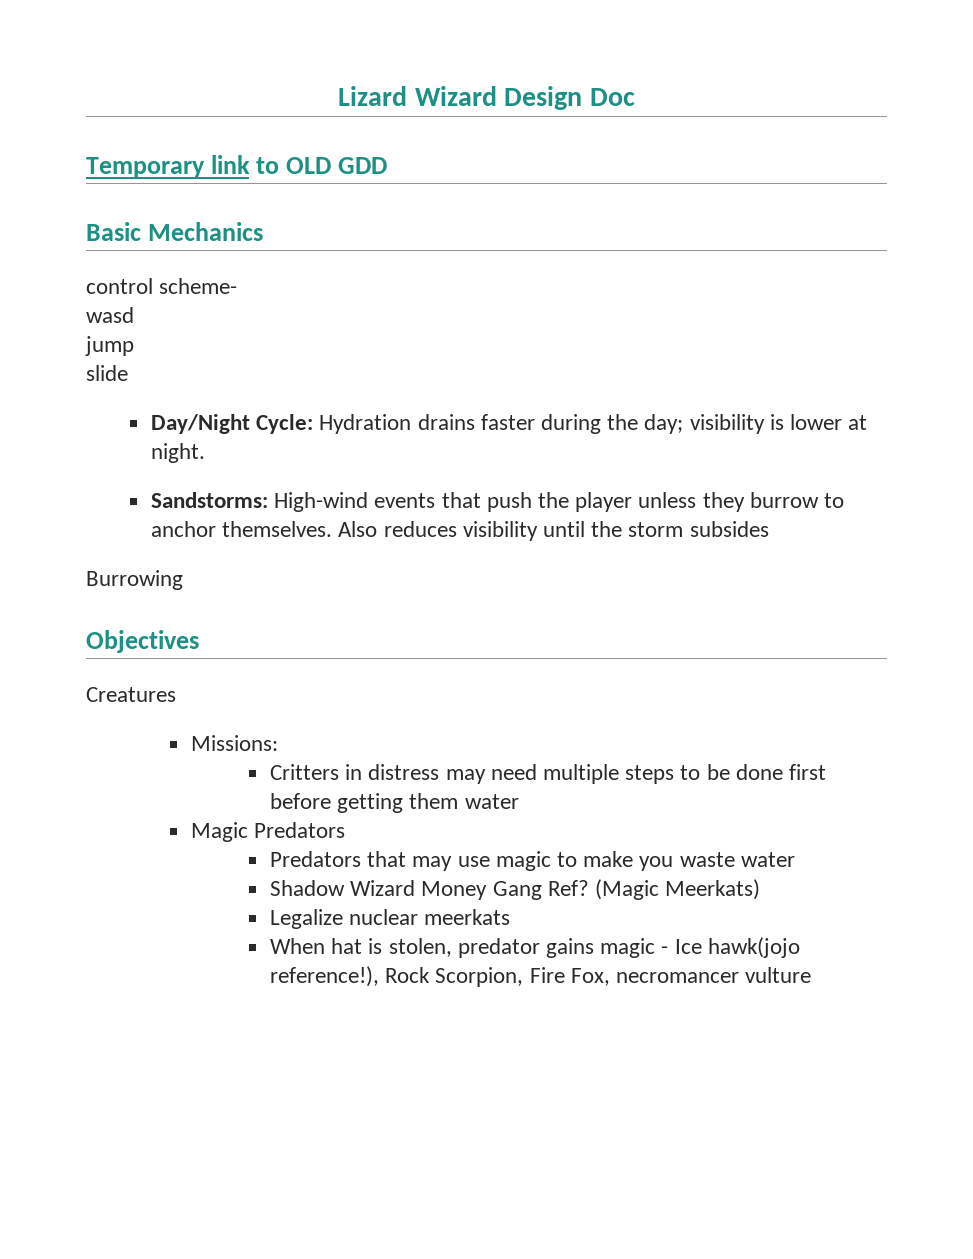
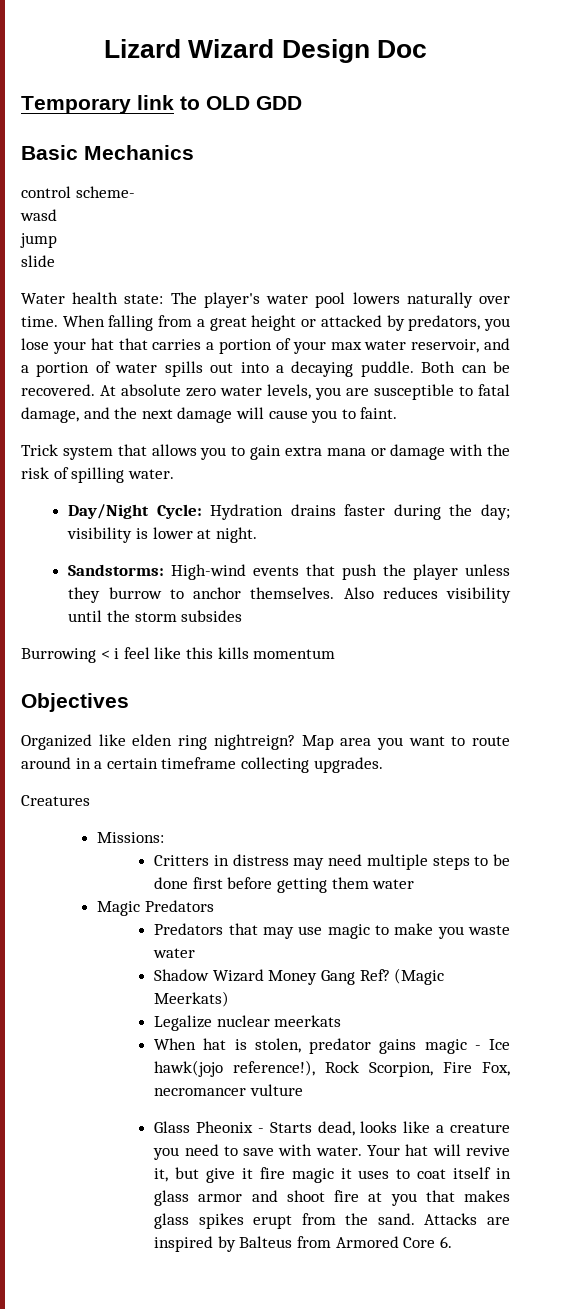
(128, 373) none -> [21,292,511,308] [21,315,511,331] [21,338,510,354] [21,361,511,377] [21,384,510,400] [21,407,398,423] [21,444,510,460] [21,467,174,483] // Water health state: The player's water pool lowers naturally over time. When falling from a great height or attacked by predators, you lose your hat that carries a portion of your max water reservoir, and a portion of water spills out into a decaying puddle. Both can be recovered. At absolute zero water levels, you are susceptible to fatal damage, and the next damage will cause you to faint. // Trick system that allows you to gain extra mana or damage with the risk of spilling water.
[86,630,199,653] // Objectives -> [100,647,336,659] [21,693,129,712] [21,734,510,750] [21,757,383,773] < i feel like this kills momentum // Objectives // Organized like elden ring nightreign? Map area you want to route around in a certain timeframe collecting upgrades.
(812, 975) none -> [154,1121,510,1136] [153,1144,511,1160] [154,1167,511,1183] [154,1190,510,1206] [154,1213,511,1229] [154,1236,452,1252] // Glass Pheonix - Starts dead, looks like a creature you need to save with water. Your hat will revive it, but give it fire magic it uses to coat itself in glass armor and shoot fire at you that makes glass spikes erupt from the sand. Attacks are inspired by Balteus from Armored Core 6.

